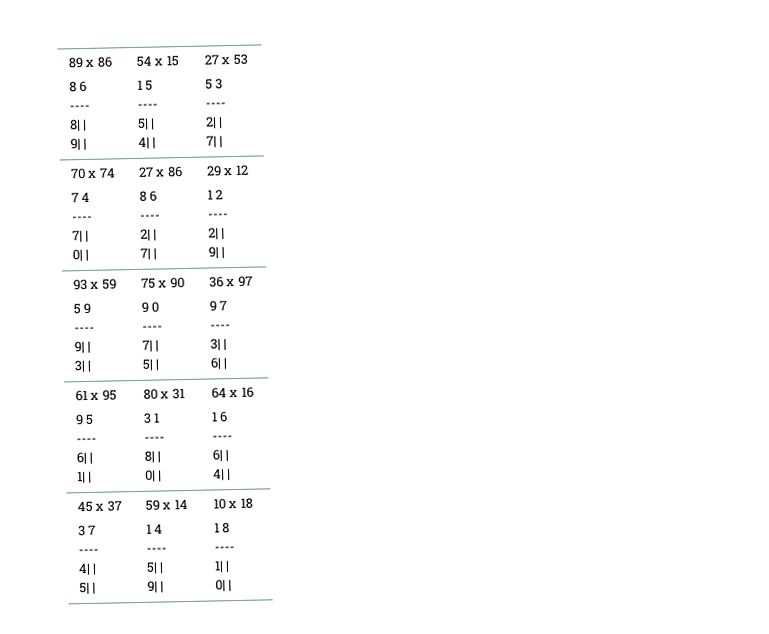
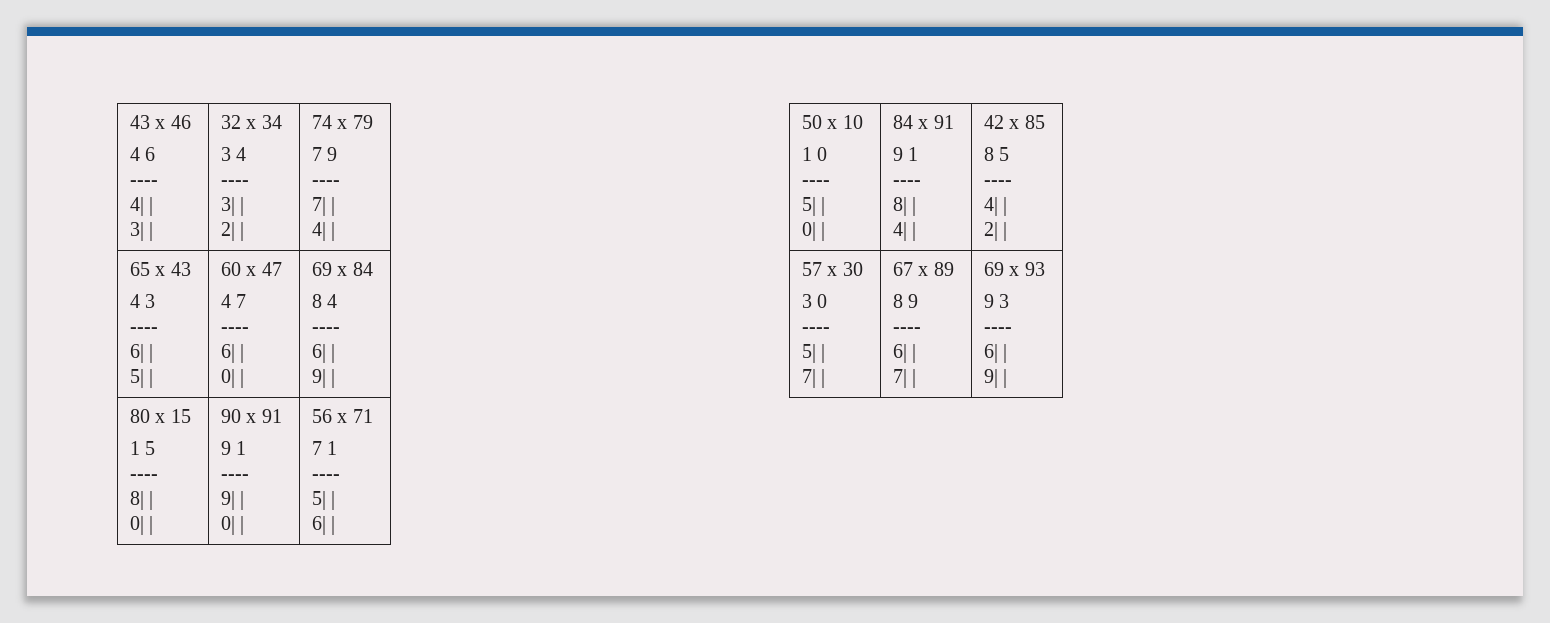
[67,56,112,69] [68,80,88,93] [68,104,90,111] [68,118,88,132] [69,137,88,151] [135,55,179,67] [136,79,154,91] [136,103,158,109] [136,117,156,130] [137,136,157,149] [203,53,248,65] [204,78,224,90] [204,102,226,108] [204,116,224,129] [205,135,224,148] [69,167,116,180] [70,191,91,203] [70,215,93,222] [71,229,90,243] [71,248,90,262] [137,166,183,178] [138,190,158,202] [138,214,160,220] [139,228,158,241] [139,247,158,260] [205,164,249,177] [206,189,224,200] [206,213,228,219] [207,227,226,240] [207,246,226,259] [72,278,117,291] [72,302,92,315] [73,326,95,333] [73,340,92,354] [73,359,93,373] [140,277,185,289] [140,301,160,313] [141,325,163,331] [141,339,160,352] [141,358,161,371] [208,275,253,288] [208,300,228,312] [209,324,231,330] [209,338,228,351] [209,357,229,370] [74,389,117,402] [74,413,95,426] [75,437,97,444] [75,451,94,465] [76,470,93,484] [142,388,185,400] [142,412,161,424] 89 x 86 // 8 6 // ---- // 8| | // 9| | | 54 x 15 // 1 5 // ---- // 5| | // 4| | | 27 x 53 // 5 3 // ---- // 2| | // 7| | // 70 x 74 // 7 4 // ---- // 7| | // 0| | | 27 x 86 // 8 6 // ---- // 2| | // 7| | | 29 x 12 // 1 2 // ---- // 2| | // 9| | // 93 x 59 // 5 9 // ---- // 9| | // 3| | | 75 x 90 // 9 0 // ---- // 7| | // 5| | | 36 x 97 // 9 7 // ---- // 3| | // 6| | // 61 x 95 // 9 5 // ---- // 6| | // 1| | | 80 x 31 // 3 1 -> [130,115,191,129] [130,147,156,161] [130,180,159,186] [130,197,154,216] [130,222,154,241] [221,115,282,129] [221,147,247,161] [221,180,250,186] [221,197,245,216] [221,222,245,241] [312,115,373,129] [312,147,338,161] [312,180,341,186] [312,197,336,216] [312,222,336,241] [130,262,191,276] [130,294,156,308] [130,327,159,333] [130,344,154,363] [130,369,154,388] [221,262,282,276] [221,294,247,308] [221,327,250,333] [221,344,245,363] [221,369,245,388] [312,262,373,276] [312,294,338,308] [312,327,341,333] [312,344,336,363] [312,369,336,388] [130,409,191,423] [130,441,156,455] 43 x 46 // 4 6 // ---- // 4| | // 3| | | 32 x 34 // 3 4 // ---- // 3| | // 2| | | 74 x 79 // 7 9 // ---- // 7| | // 4| | // 65 x 43 // 4 3 // ---- // 6| | // 5| | | 60 x 47 // 4 7 // ---- // 6| | // 0| | | 69 x 84 // 8 4 // ---- // 6| | // 9| | // 80 x 15 // 1 5
[210,386,254,399] [210,411,229,423] [211,435,233,441] [211,449,230,462] [212,468,232,481] [76,500,122,513] [77,524,97,537] [77,548,99,555] [77,562,98,576] [78,581,97,595] [144,498,188,511] [145,523,164,534] [145,547,167,553] [145,561,165,574] [146,580,165,593] [212,497,253,510] [213,522,231,534] [213,546,235,552] [213,560,231,573] [214,579,226,592] 64 x 16 // 1 6 // ---- // 6| | // 4| | // 45 x 37 // 3 7 // ---- // 4| | // 5| | | 59 x 14 // 1 4 // ---- // 5| | // 9| | | 10 x 18 // 1 8 // ---- // 1| | // 0| -> [221,409,282,423] [221,441,247,455] [221,474,250,480] [221,491,245,510] [221,516,245,535] [312,409,373,423] [312,441,338,455] [312,474,341,480] [312,491,336,510] [312,516,336,535] [802,115,863,129] [802,147,828,161] [802,180,831,186] [802,197,826,216] [802,222,826,241] [893,115,954,129] [893,147,919,161] [893,180,922,186] [893,197,917,216] [893,222,917,241] [984,115,1045,129] [984,147,1010,161] [984,180,1013,186] [984,197,1008,216] [984,222,1008,241] [802,262,863,276] [802,294,828,308] [802,327,831,333] [802,344,826,363] [802,369,826,388] [893,262,954,276] [893,294,919,308] [893,327,922,333] [893,344,917,363] [893,369,917,388] [984,262,1045,276] [984,294,1010,308] [984,327,1013,333] [984,344,1008,363] [984,369,999,388] 90 x 91 // 9 1 // ---- // 9| | // 0| | | 56 x 71 // 7 1 // ---- // 5| | // 6| | // 50 x 10 // 1 0 // ---- // 5| | // 0| | | 84 x 91 // 9 1 // ---- // 8| | // 4| | | 42 x 85 // 8 5 // ---- // 4| | // 2| | // 57 x 30 // 3 0 // ---- // 5| | // 7| | | 67 x 89 // 8 9 // ---- // 6| | // 7| | | 69 x 93 // 9 3 // ---- // 6| | // 9|

